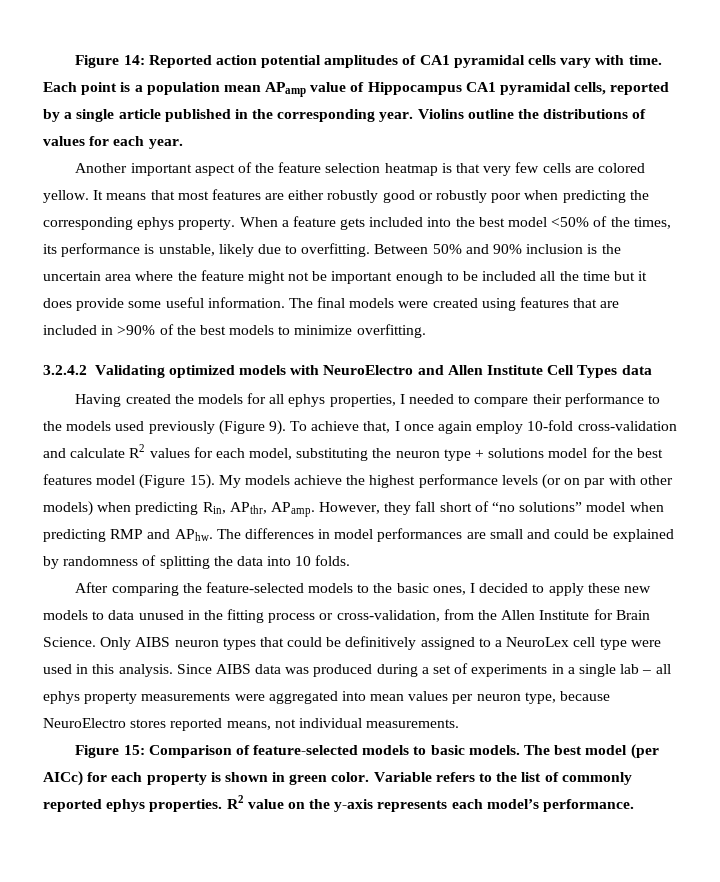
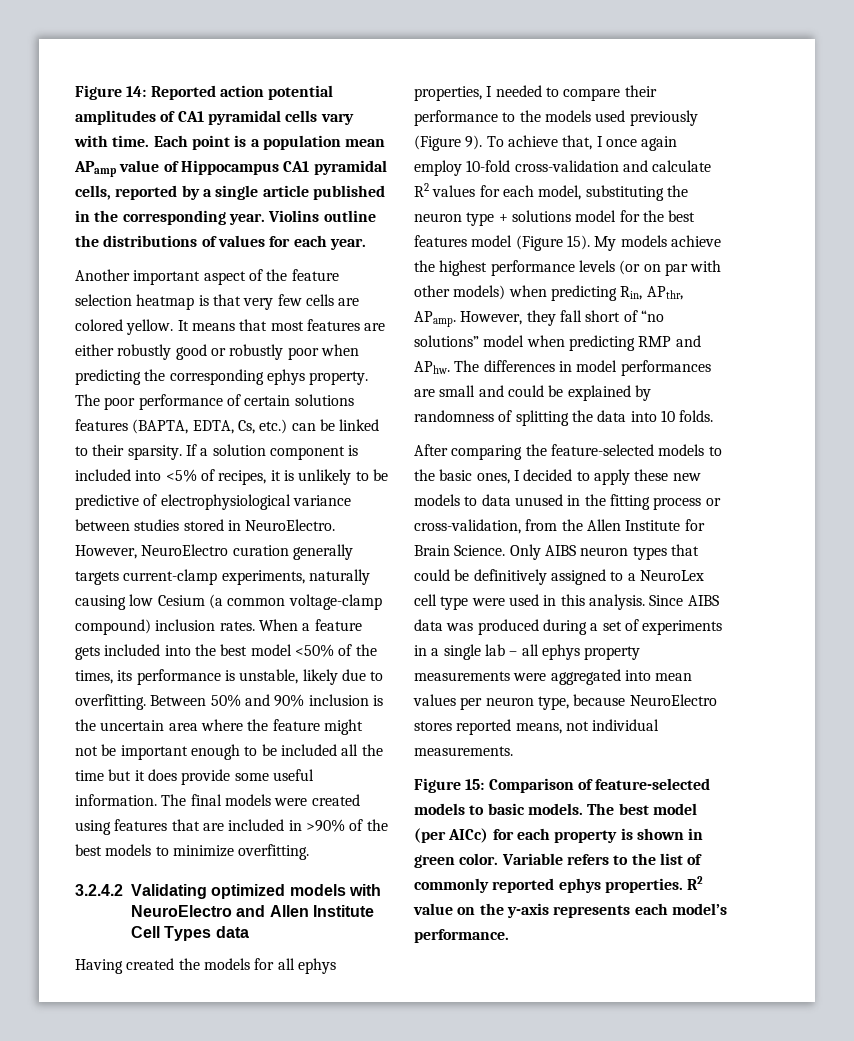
(236, 224) none -> [75,394,354,410] [75,419,380,434] [75,444,359,460] [75,469,388,485] [75,494,351,510] [75,519,336,531] [75,544,353,560] [75,569,370,585] [75,594,382,610] [75,619,255,635] The poor performance of certain solutions features (BAPTA, EDTA, Cs, etc.) can be linked to their sparsity. If a solution component is included into <5% of recipes, it is unlikely to be predictive of electrophysiological variance between studies stored in NeuroElectro. However, NeuroElectro curation generally targets current-clamp experiments, naturally causing low Cesium (a common voltage-clamp compound) inclusion rates.

